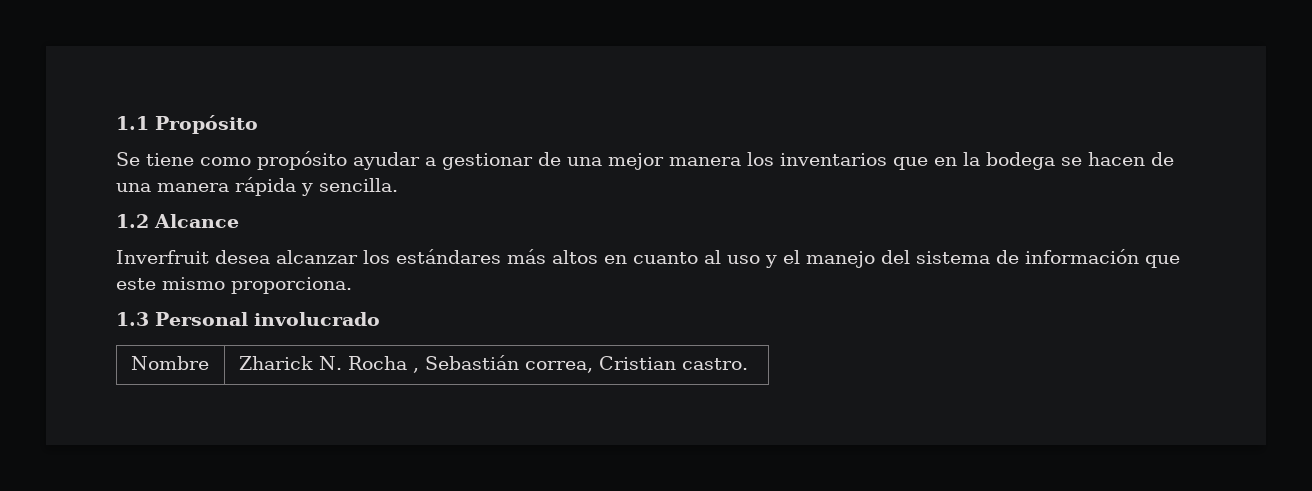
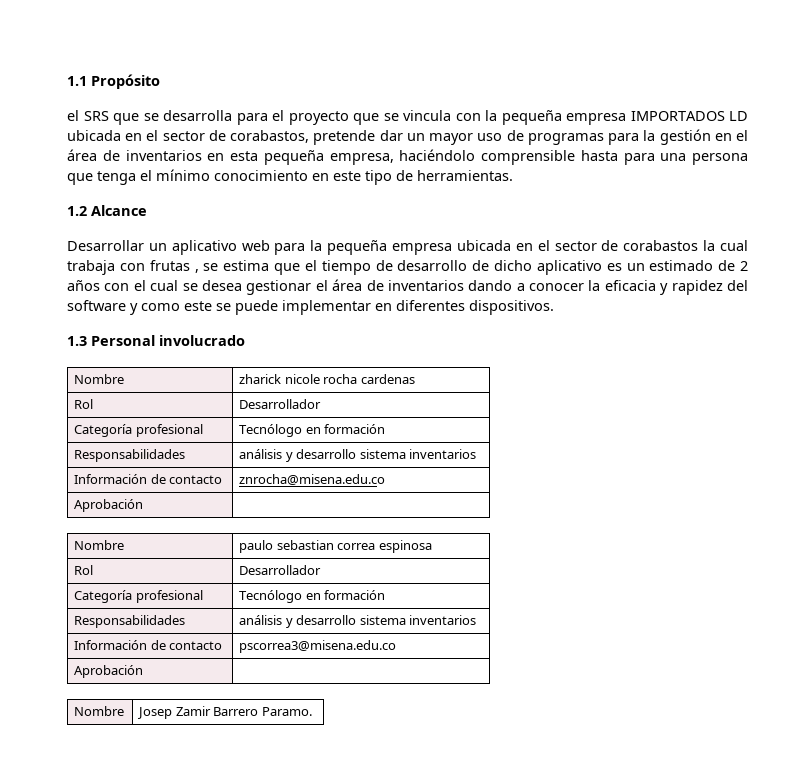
[116,151,1174,170] [116,177,398,196] [116,214,239,228] [116,249,1180,268] [116,277,352,294] [116,312,380,326] [130,356,209,370] [238,355,748,373] Se tiene como propósito ayudar a gestionar de una mejor manera los inventarios que en la bodega se hacen de una manera rápida y sencilla. // 1.2 Alcance // Inverfruit desea alcanzar los estándares más altos en cuanto al uso y el manejo del sistema de información que este mismo proporciona. // 1.3 Personal involucrado // Nombre | Zharick N. Rocha , Sebastián correa, Cristian castro. -> [67,110,748,125] [67,129,749,145] [67,149,748,165] [67,169,513,185] [67,205,147,216] [67,240,749,255] [67,260,749,275] [67,279,749,295] [67,300,554,315] [67,335,245,346] [74,374,125,384] [239,374,415,384] [74,399,94,409] [239,399,322,409] [74,424,203,437] [239,424,386,437] [74,449,186,462] [239,449,477,462] [74,474,223,484] [239,474,386,485] [74,499,144,512] [74,540,125,550] [239,540,432,553] [74,565,94,575] [239,565,322,575] [74,590,203,603] [239,590,386,603] [74,615,186,628] [239,615,477,628] [74,640,223,650] [239,640,397,653] [74,665,144,678] [74,706,125,716] [137,706,312,719] el SRS que se desarrolla para el proyecto que se vincula con la pequeña empresa IMPORTADOS LD ubicada en el sector de corabastos, pretende dar un mayor uso de programas para la gestión en el área de inventarios en esta pequeña empresa, haciéndolo comprensible hasta para una persona que tenga el mínimo conocimiento en este tipo de herramientas. // 1.2 Alcance // Desarrollar un aplicativo web para la pequeña empresa ubicada en el sector de corabastos la cual trabaja con frutas , se estima que el tiempo de desarrollo de dicho aplicativo es un estimado de 2 años con el cual se desea gestionar el área de inventarios dando a conocer la eficacia y rapidez del software y como este se puede implementar en diferentes dispositivos. // 1.3 Personal involucrado // Nombre | zharick nicole rocha cardenas // Rol | Desarrollador // Categoría profesional | Tecnólogo en formación // Responsabilidades | análisis y desarrollo sistema inventarios // Información de contacto | znrocha@misena.edu.co // Aprobación | // Nombre | paulo sebastian correa espinosa // Rol | Desarrollador // Categoría profesional | Tecnólogo en formación // Responsabilidades | análisis y desarrollo sistema inventarios // Información de contacto | pscorrea3@misena.edu.co // Aprobación | // Nombre | Josep Zamir Barrero Paramo.

